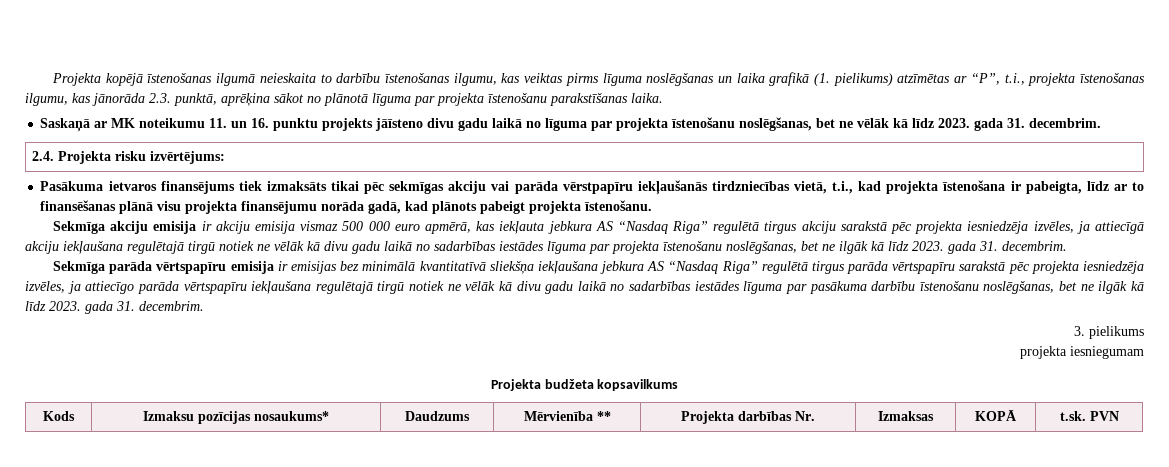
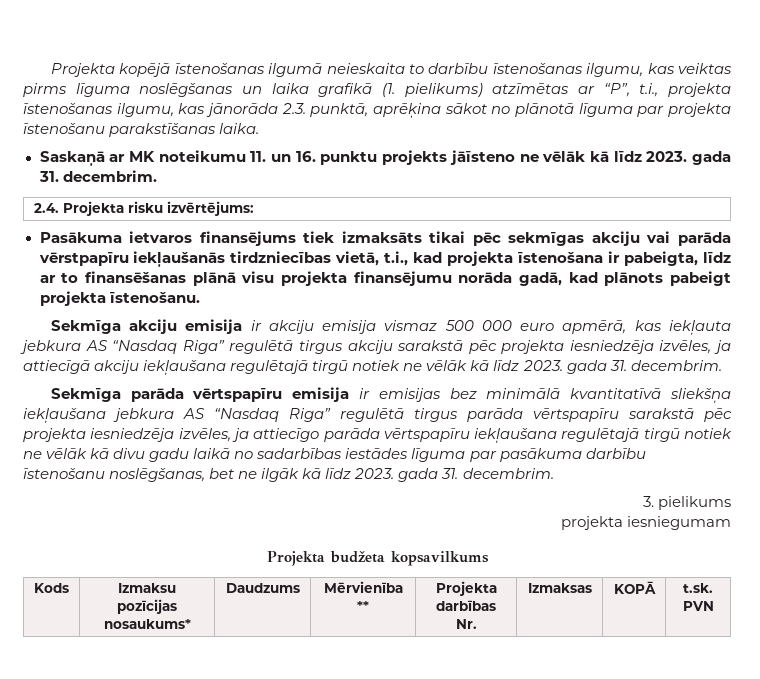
[427,117,836,131] divu gadu laikā no līguma par projekta īstenošanu noslēgšanas, bet -> (515, 157) none
[324,241,884,254] divu gadu laikā no sadarbības iestādes līguma par projekta īstenošanu noslēgšanas, bet ne ilgāk kā -> (490, 365) none

